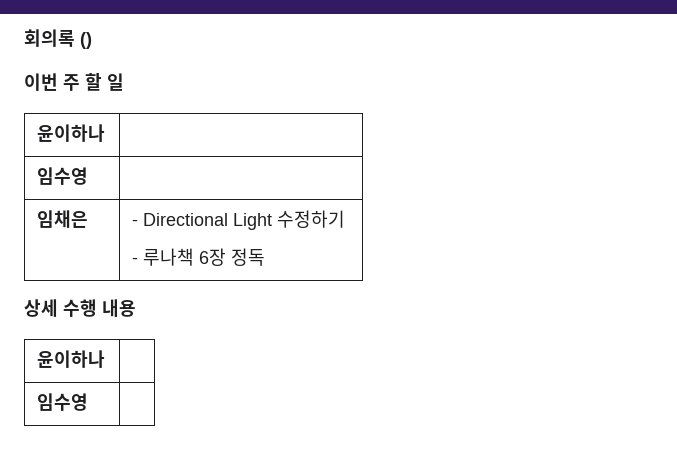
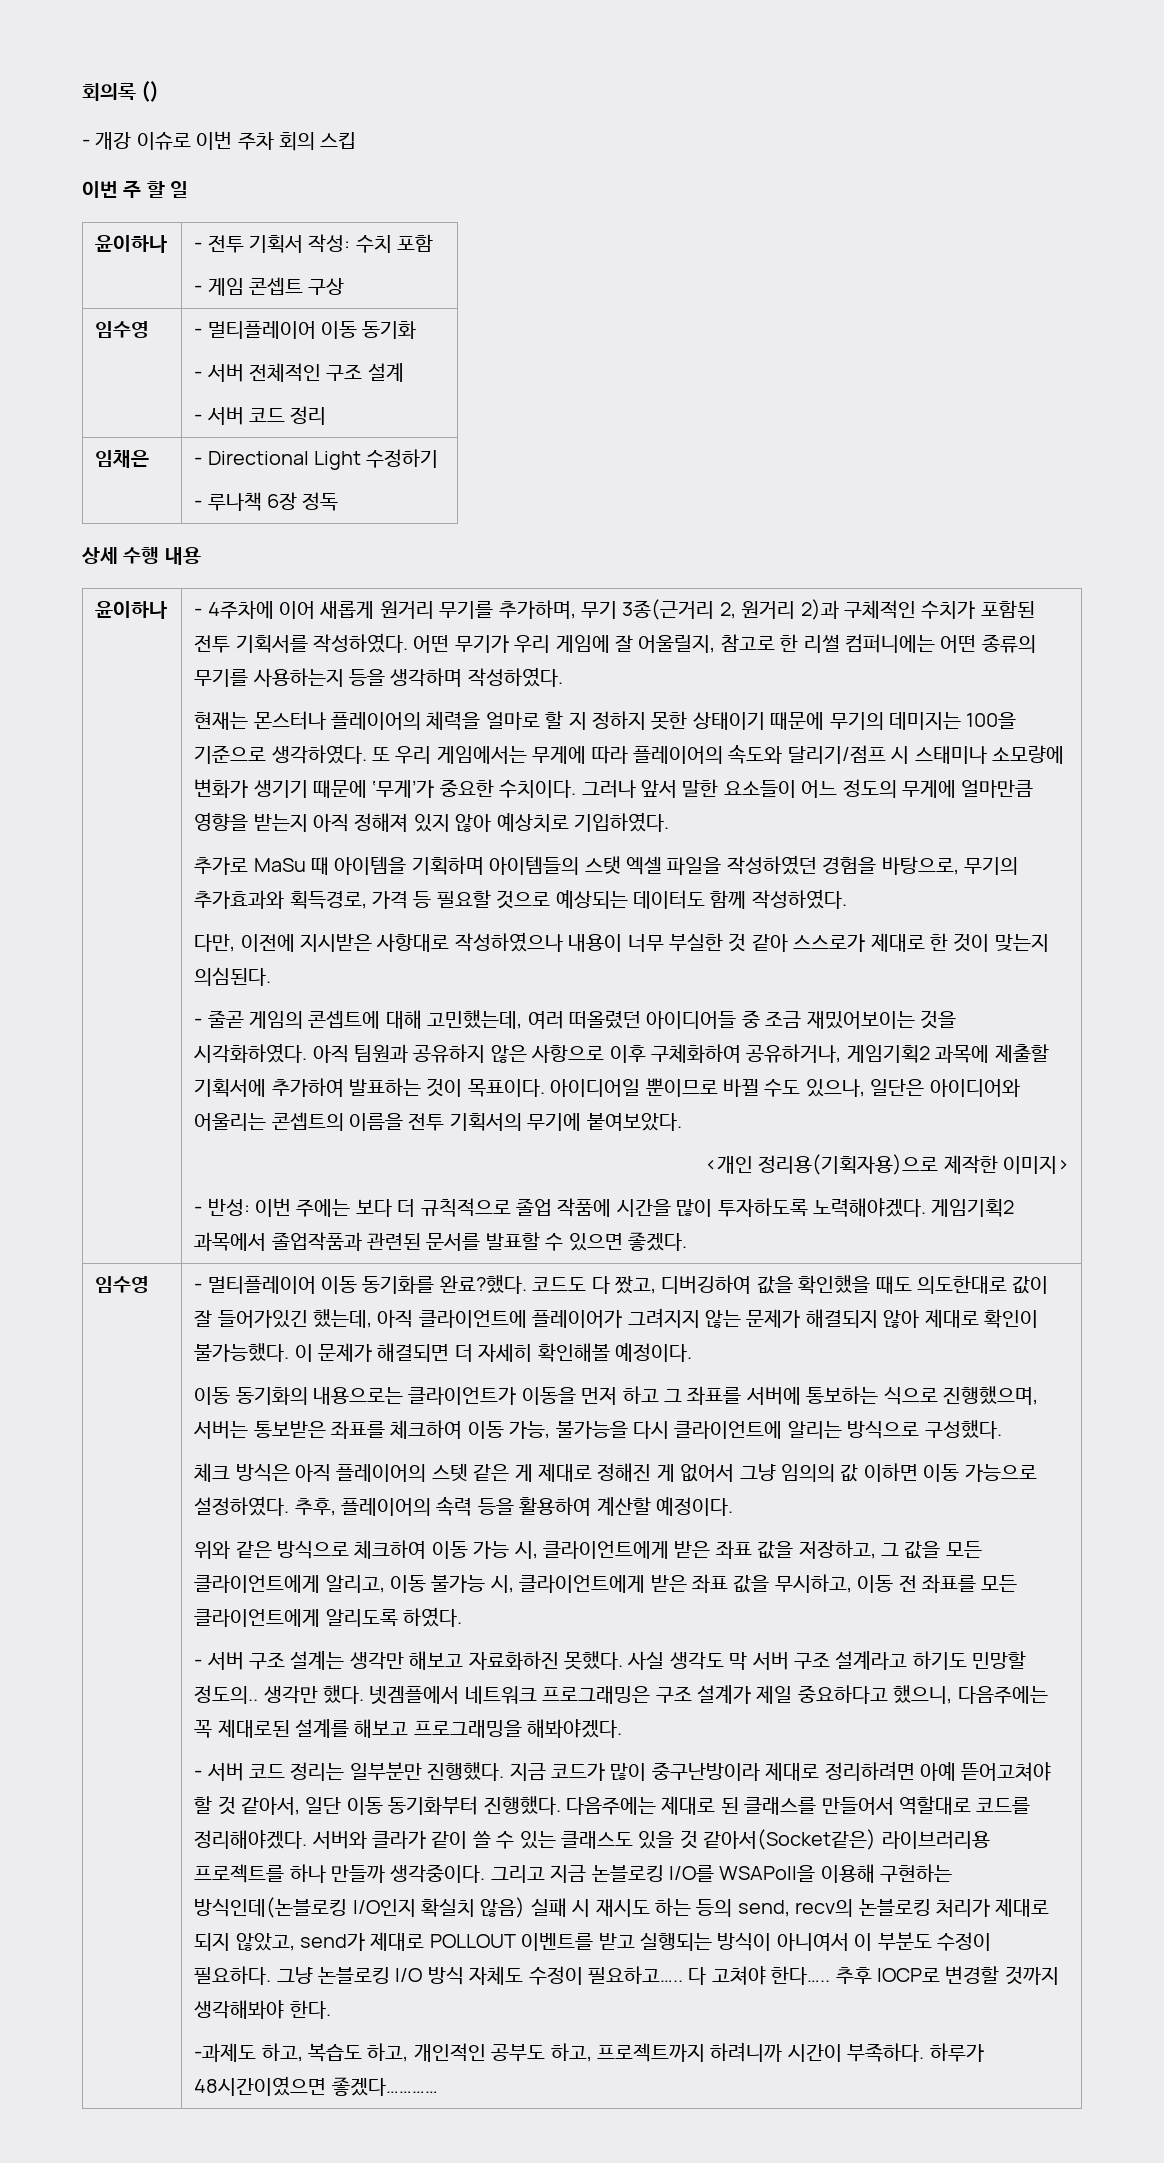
(92, 40) none -> [82,131,357,151] // - 개강 이슈로 이번 주차 회의 스킵
[37,167,89,185] // 임수영 | -> [194,234,434,253] [194,277,345,296] [95,321,150,338] [194,321,417,339] [194,363,404,382] [194,406,327,425] - 전투 기획서 작성: 수치 포함 // - 게임 콘셉트 구상 // 임수영 | - 멀티플레이어 이동 동기화 // - 서버 전체적인 구조 설계 // - 서버 코드 정리
[37,393,89,411] // 임수영 | -> [194,599,1035,620] [194,633,1036,653] [194,667,563,687] [194,711,1017,730] [194,744,1064,764] [194,779,1034,798] [194,812,669,832] [194,855,1018,876] [194,889,847,909] [194,932,1049,952] [194,967,272,986] [194,1010,956,1029] [194,1043,1049,1063] [194,1078,1020,1097] [194,1112,682,1131] [704,1154,1069,1175] [194,1198,1015,1217] [194,1232,687,1251] [95,1276,150,1293] [194,1275,1049,1294] [194,1308,1038,1328] [194,1343,692,1362] [194,1386,1038,1405] [193,1420,1002,1439] [194,1463,1037,1482] [194,1496,733,1516] [194,1540,982,1559] [194,1574,1018,1593] [194,1607,462,1627] [194,1651,1027,1670] [194,1685,1048,1705] [194,1719,623,1738] [194,1761,1052,1781] [194,1796,1031,1815] [194,1829,990,1850] [194,1864,953,1883] [194,1897,1050,1918] [194,1932,991,1951] [194,1966,1059,1985] [194,2000,331,2019] [194,2042,984,2062] [194,2076,438,2096] - 4주차에 이어 새롭게 원거리 무기를 추가하며, 무기 3종(근거리 2, 원거리 2)과 구체적인 수치가 포함된 전투 기획서를 작성하였다. 어떤 무기가 우리 게임에 잘 어울릴지, 참고로 한 리썰 컴퍼니에는 어떤 종류의 무기를 사용하는지 등을 생각하며 작성하였다. // 현재는 몬스터나 플레이어의 체력을 얼마로 할 지 정하지 못한 상태이기 때문에 무기의 데미지는 100을 기준으로 생각하였다. 또 우리 게임에서는 무게에 따라 플레이어의 속도와 달리기/점프 시 스태미나 소모량에 변화가 생기기 때문에 ‘무게’가 중요한 수치이다. 그러나 앞서 말한 요소들이 어느 정도의 무게에 얼마만큼 영향을 받는지 아직 정해져 있지 않아 예상치로 기입하였다. // 추가로 MaSu 때 아이템을 기획하며 아이템들의 스탯 엑셀 파일을 작성하였던 경험을 바탕으로, 무기의 추가효과와 획득경로, 가격 등 필요할 것으로 예상되는 데이터도 함께 작성하였다. // 다만, 이전에 지시받은 사항대로 작성하였으나 내용이 너무 부실한 것 같아 스스로가 제대로 한 것이 맞는지 의심된다. // - 줄곧 게임의 콘셉트에 대해 고민했는데, 여러 떠올렸던 아이디어들 중 조금 재밌어보이는 것을 시각화하였다. 아직 팀원과 공유하지 않은 사항으로 이후 구체화하여 공유하거나, 게임기획2 과목에 제출할 기획서에 추가하여 발표하는 것이 목표이다. 아이디어일 뿐이므로 바뀔 수도 있으나, 일단은 아이디어와 어울리는 콘셉트의 이름을 전투 기획서의 무기에 붙여보았다. // <개인 정리용(기획자용)으로 제작한 이미지> // - 반성: 이번 주에는 보다 더 규칙적으로 졸업 작품에 시간을 많이 투자하도록 노력해야겠다. 게임기획2 과목에서 졸업작품과 관련된 문서를 발표할 수 있으면 좋겠다. // 임수영 | - 멀티플레이어 이동 동기화를 완료?했다. 코드도 다 짰고, 디버깅하여 값을 확인했을 때도 의도한대로 값이 잘 들어가있긴 했는데, 아직 클라이언트에 플레이어가 그려지지 않는 문제가 해결되지 않아 제대로 확인이 불가능했다. 이 문제가 해결되면 더 자세히 확인해볼 예정이다. // 이동 동기화의 내용으로는 클라이언트가 이동을 먼저 하고 그 좌표를 서버에 통보하는 식으로 진행했으며, 서버는 통보받은 좌표를 체크하여 이동 가능, 불가능을 다시 클라이언트에 알리는 방식으로 구성했다. // 체크 방식은 아직 플레이어의 스텟 같은 게 제대로 정해진 게 없어서 그냥 임의의 값 이하면 이동 가능으로 설정하였다. 추후, 플레이어의 속력 등을 활용하여 계산할 예정이다. // 위와 같은 방식으로 체크하여 이동 가능 시, 클라이언트에게 받은 좌표 값을 저장하고, 그 값을 모든 클라이언트에게 알리고, 이동 불가능 시, 클라이언트에게 받은 좌표 값을 무시하고, 이동 전 좌표를 모든 클라이언트에게 알리도록 하였다. // - 서버 구조 설계는 생각만 해보고 자료화하진 못했다. 사실 생각도 막 서버 구조 설계라고 하기도 민망할 정도의.. 생각만 했다. 넷겜플에서 네트워크 프로그래밍은 구조 설계가 제일 중요하다고 했으니, 다음주에는 꼭 제대로된 설계를 해보고 프로그래밍을 해봐야겠다. // - 서버 코드 정리는 일부분만 진행했다. 지금 코드가 많이 중구난방이라 제대로 정리하려면 아예 뜯어고쳐야 할 것 같아서, 일단 이동 동기화부터 진행했다. 다음주에는 제대로 된 클래스를 만들어서 역할대로 코드를 정리해야겠다. 서버와 클라가 같이 쓸 수 있는 클래스도 있을 것 같아서(Socket같은) 라이브러리용 프로젝트를 하나 만들까 생각중이다. 그리고 지금 논블로킹 I/O를 WSAPoll을 이용해 구현하는 방식인데(논블로킹 I/O인지 확실치 않음) 실패 시 재시도 하는 등의 send, recv의 논블로킹 처리가 제대로 되지 않았고, send가 제대로 POLLOUT 이벤트를 받고 실행되는 방식이 아니여서 이 부분도 수정이 필요하다. 그냥 논블로킹 I/O 방식 자체도 수정이 필요하고….. 다 고쳐야 한다….. 추후 IOCP로 변경할 것까지 생각해봐야 한다. // -과제도 하고, 복습도 하고, 개인적인 공부도 하고, 프로젝트까지 하려니까 시간이 부족하다. 하루가 48시간이였으면 좋겠다…………

